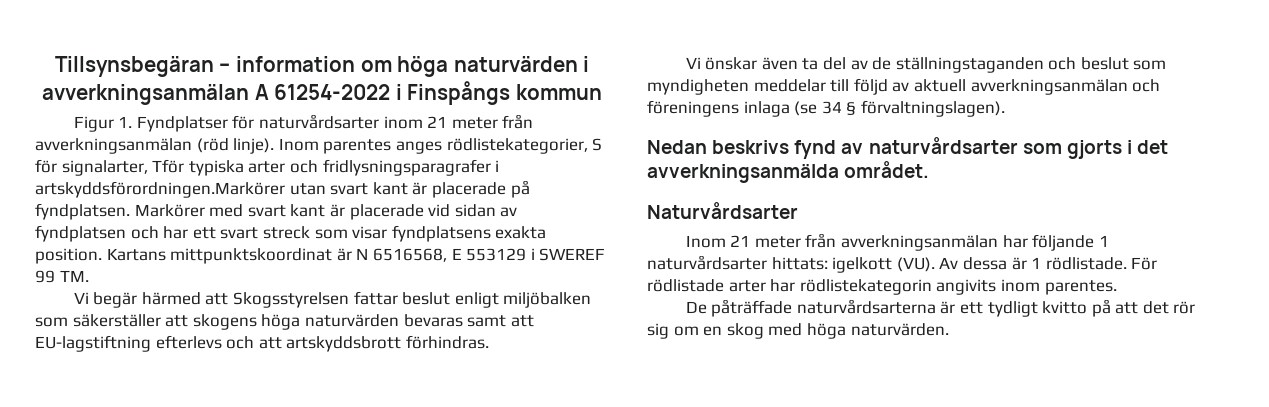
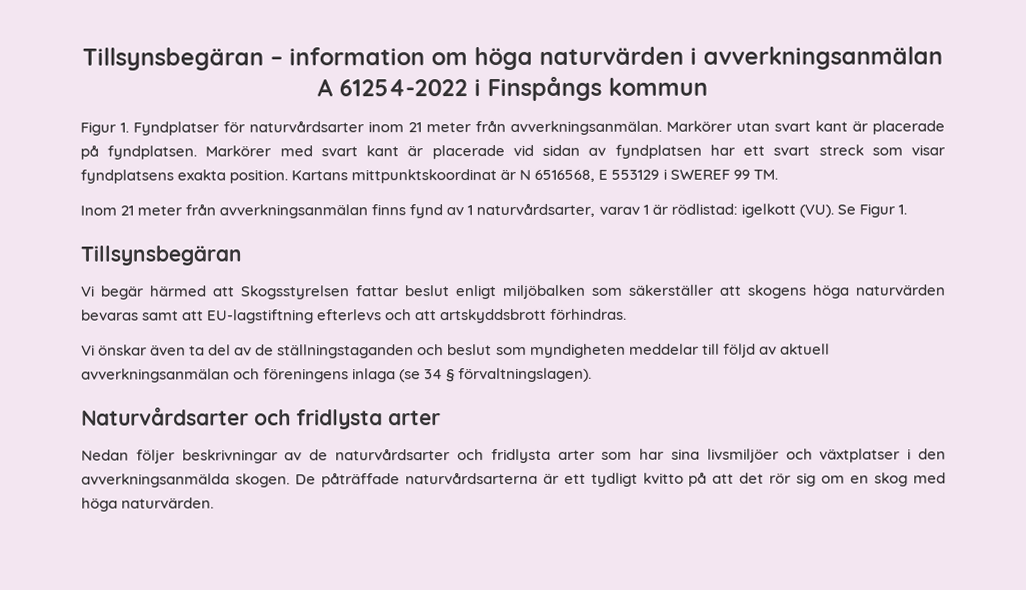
[35,138,603,154] [35,159,500,176] [35,181,285,198] avverkningsanmälan (röd linje). Inom parentes anges rödlistekategorier, S för signalarter, Tför typiska arter och fridlysningsparagrafer i artskyddsförordningen.Markörer -> [510,120,732,136] avverkningsanmälan. Markörer
[130,226,159,239] och -> (702, 151) none
(89, 276) none -> [80,202,907,219] [80,245,242,266] // Inom 21 meter från avverkningsanmälan finns fynd av 1 naturvårdsarter, varav 1 är rödlistad: igelkott (VU). Se Figur 1. // Tillsynsbegäran
[647,137,1169,159] [647,161,930,183] [647,202,798,219] [685,233,1109,251] [647,255,1158,273] [647,279,1117,295] Nedan beskrivs fynd av naturvårdsarter som gjorts i det avverkningsanmälda området. // Naturvårdsarter // Inom 21 meter från avverkningsanmälan har följande 1 naturvårdsarter hittats: igelkott (VU). Av dessa är 1 rödlistade. För rödlistade arter har rödlistekategorin angivits inom parentes. // -> [81,407,441,430] [81,448,946,464] [81,473,290,488] Naturvårdsarter och fridlysta arter // Nedan följer beskrivningar av de naturvårdsarter och fridlysta arter som har sina livsmiljöer och växtplatser i den avverkningsanmälda skogen.

